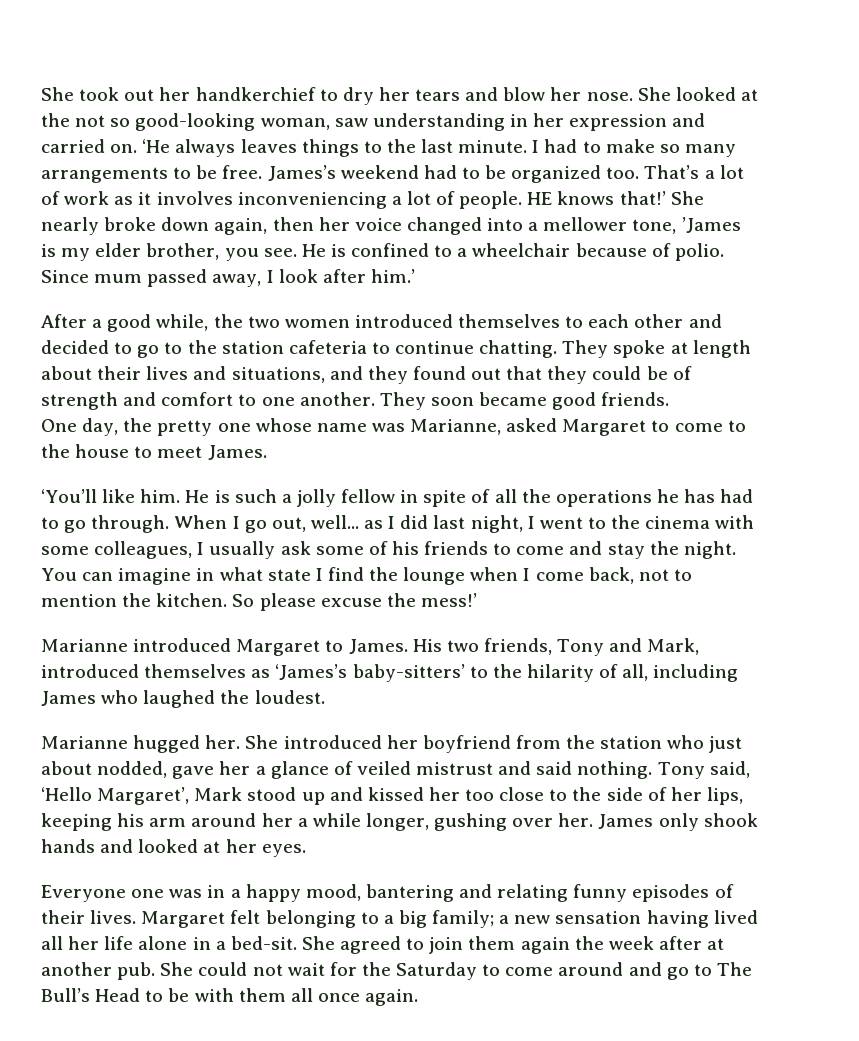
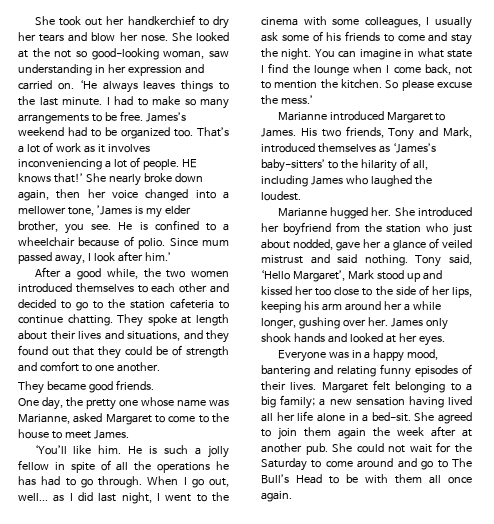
[379,392,474,410] They soon -> [18,381,44,394] // They
[420,593,477,607] mess!’ -> [280,95,313,104] mess.’
[131,889,165,898] one -> (326, 356) none

